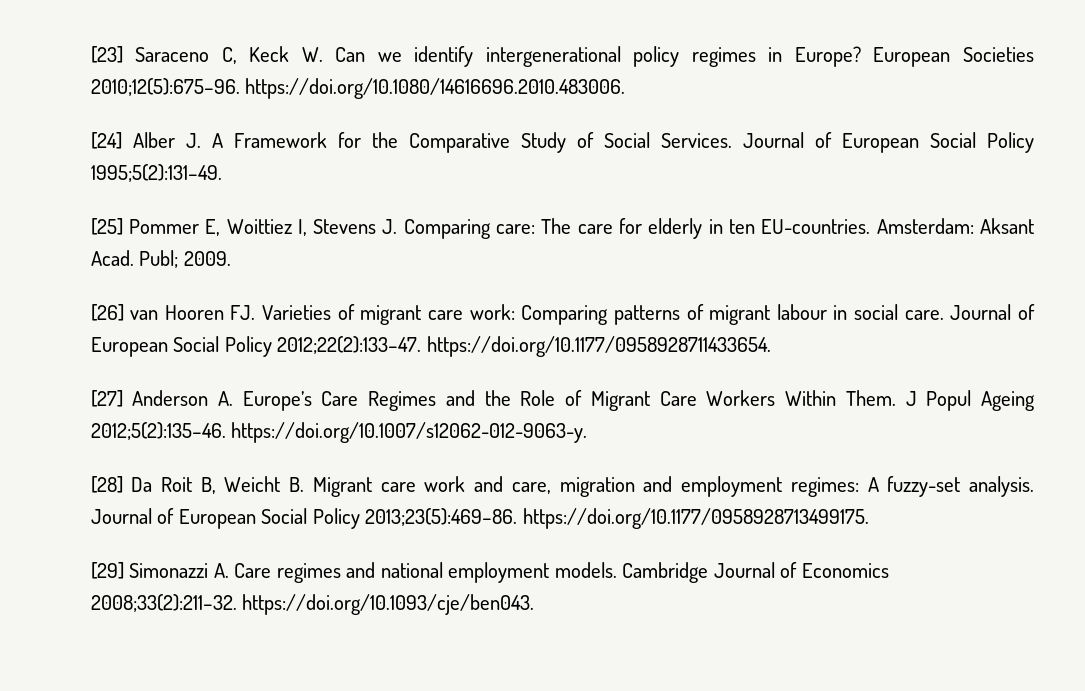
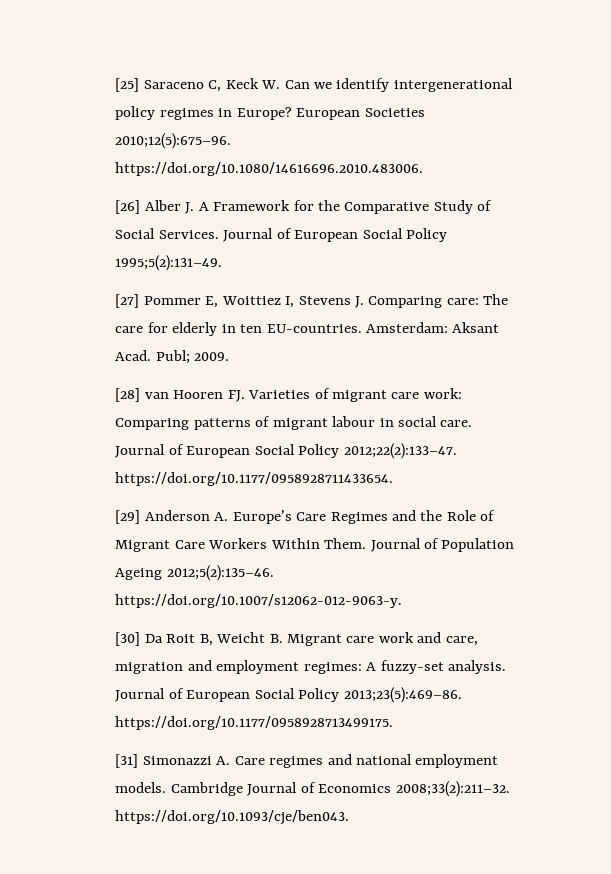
[90,46,123,63] [23] -> [115,78,140,92] [25]
[90,132,122,149] [24] -> [115,200,141,214] [26]
[90,218,123,235] [25] -> [115,294,140,308] [27]
[90,304,124,321] [26] -> [115,388,141,402] [28]
[90,390,123,407] [27] -> [115,510,141,524] [29]
[905,390,972,411] J Popul -> [370,538,515,552] Journal of Population
[90,476,123,493] [28] -> [115,632,141,646] [30]
[90,562,124,579] [29] -> [115,754,139,768] [31]

